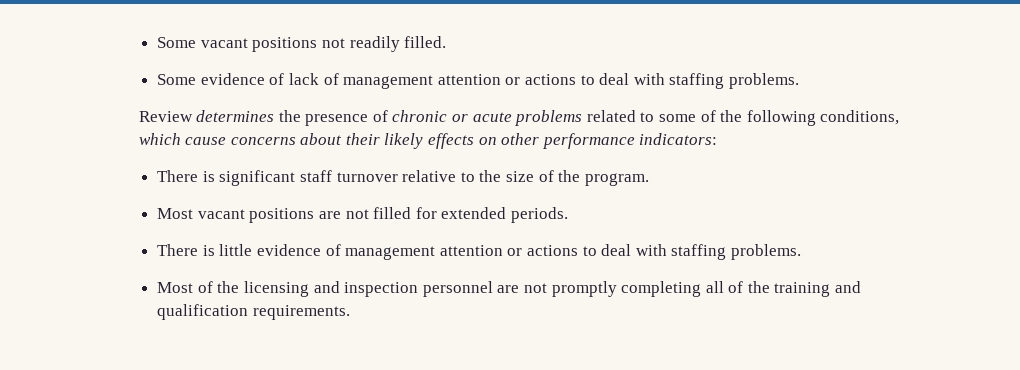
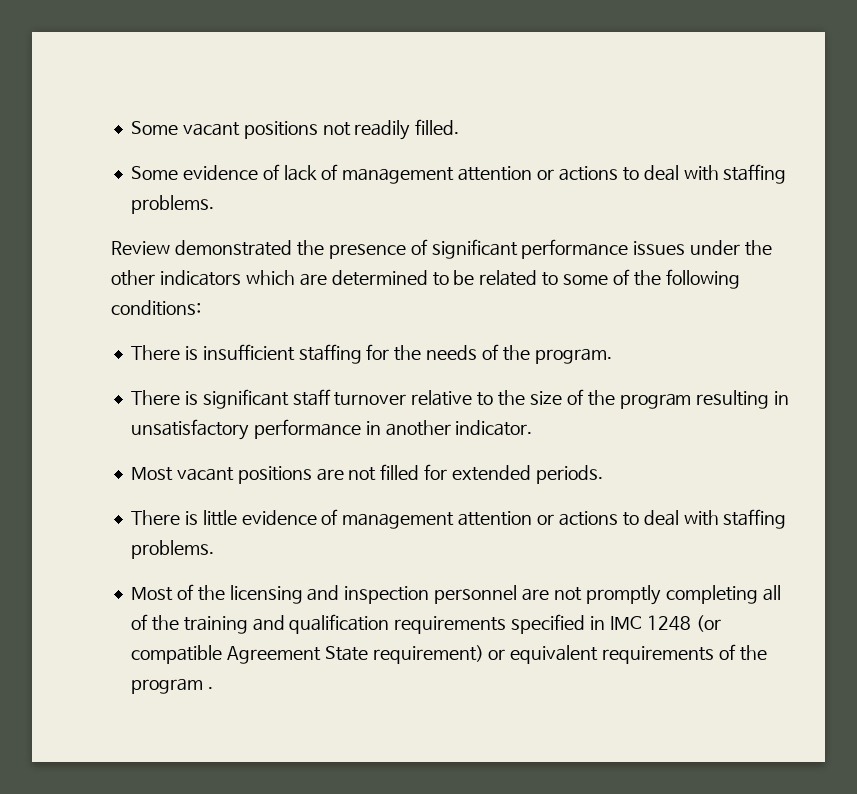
[196,110,275,122] determines -> [175,240,293,256] demonstrated
[392,110,583,126] chronic or acute problems -> [431,239,772,259] [111,270,475,286] significant performance issues under the other indicators which are determined to be
[820,110,900,125] [138,133,718,149] conditions, which cause concerns about their likely effects on other performance indicators: -> [111,300,202,316] [131,344,612,364] conditions: // There is insufficient staffing for the needs of the program.
[584,173,649,186] program. -> [619,390,790,409] [131,419,533,440] program resulting in unsatisfactory performance in another indicator.
[252,305,350,320] requirements. -> [394,614,721,634] [131,644,767,664] [131,678,213,694] requirements specified in IMC 1248 (or compatible Agreement State requirement) or equivalent requirements of the program .

